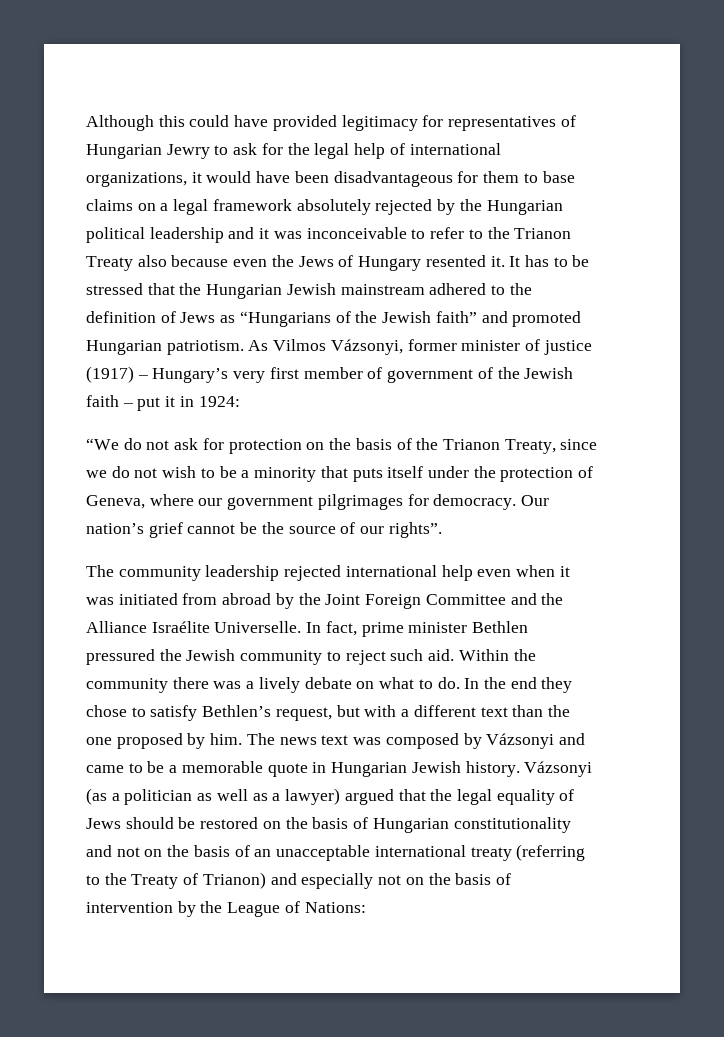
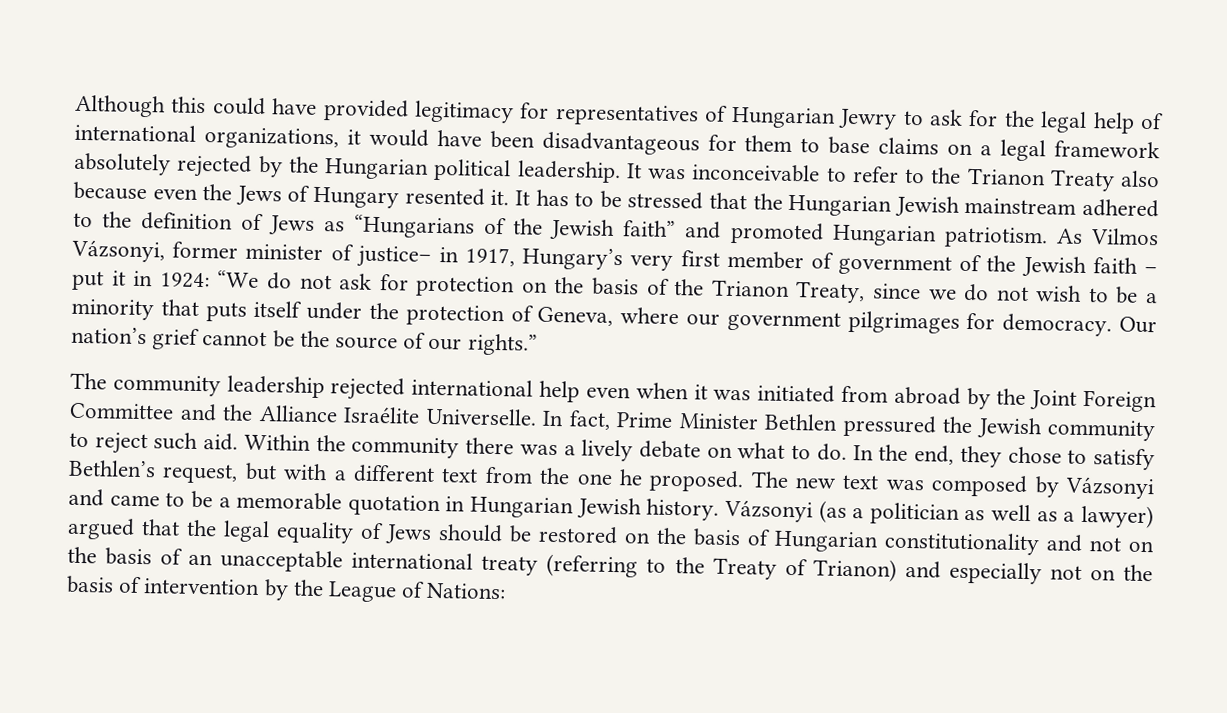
[149,227,270,243] leadership and it -> [516,160,642,184] leadership. It
[543,340,592,355] [86,366,148,383] justice (1917) – -> [355,245,516,268] justice– in 1917,
(240, 401) // -> (210, 280) none
[388,522,442,538] rights”. -> [467,333,538,356] rights.”
[361,622,468,637] prime minister -> [616,412,759,430] Prime Minister
[510,677,537,689] end -> [914,445,955,465] end,
[512,705,544,717] than -> [484,466,533,484] from
[116,733,317,749] proposed by him. The news -> [618,469,837,493] he proposed. The new
[267,763,308,777] quote -> [347,494,441,517] quotation

